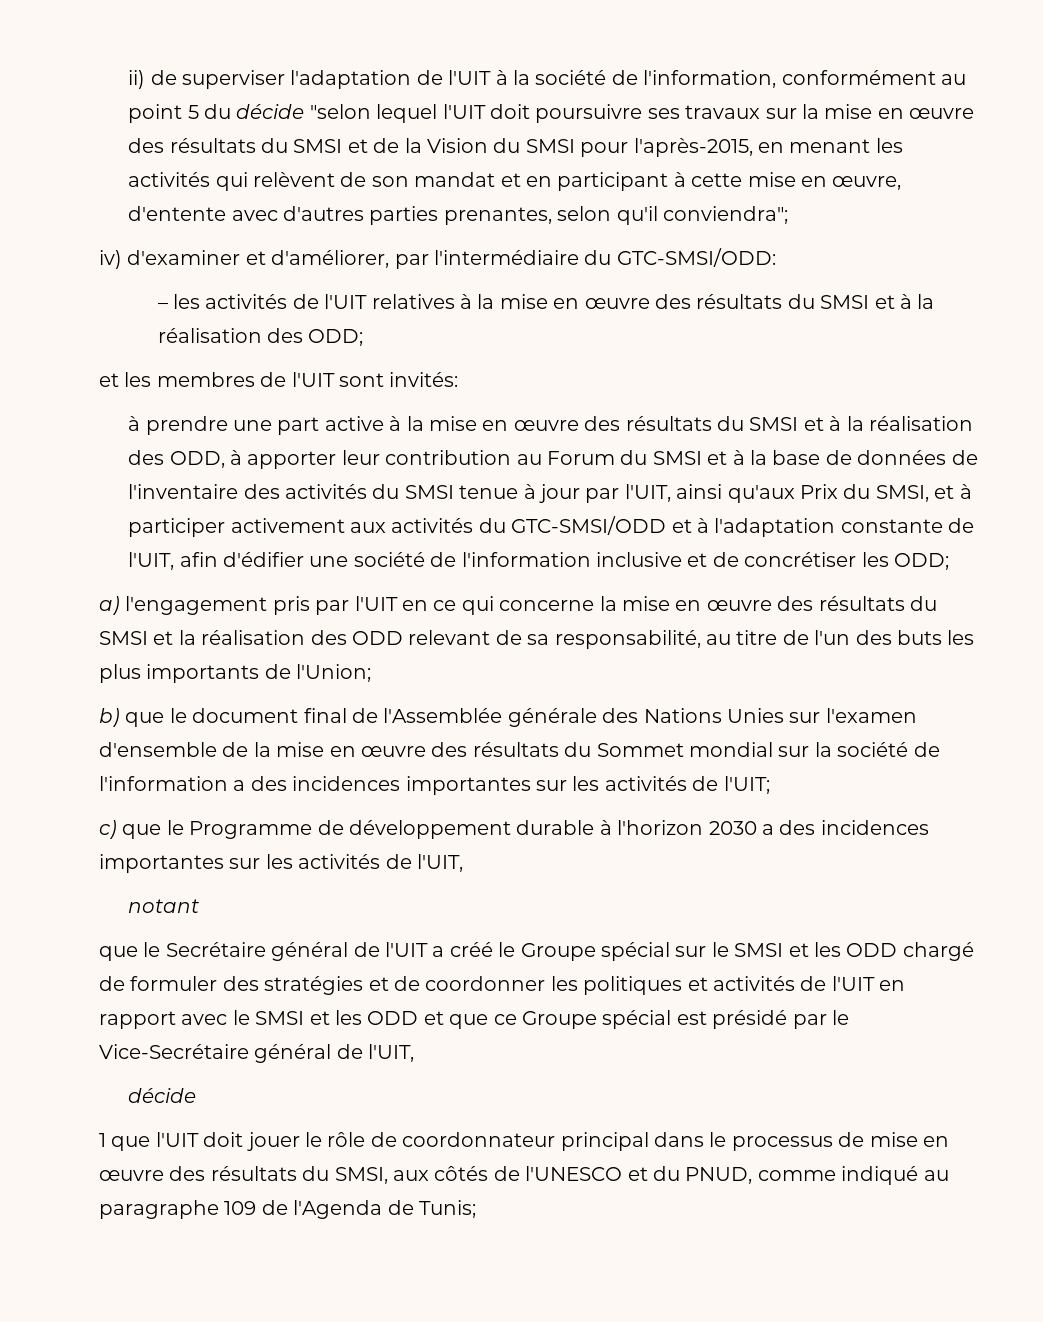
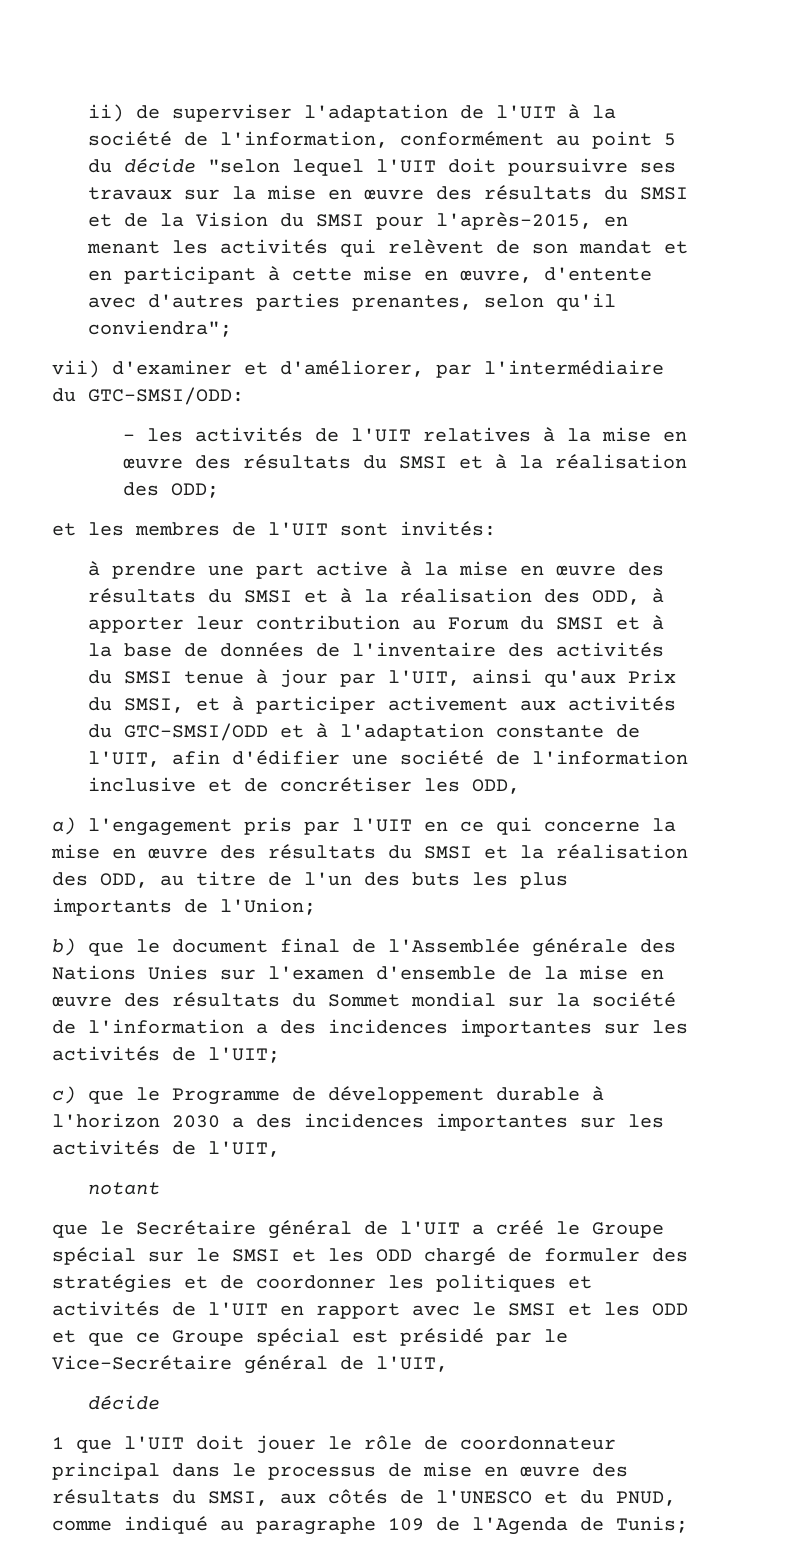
[99,250,122,269] iv) -> [52,360,100,378] vii)
[894,553,950,570] ODD; -> [471,779,520,794] ODD,
[352,630,701,649] ODD relevant de sa responsabilité, -> [100,873,148,888] ODD,

